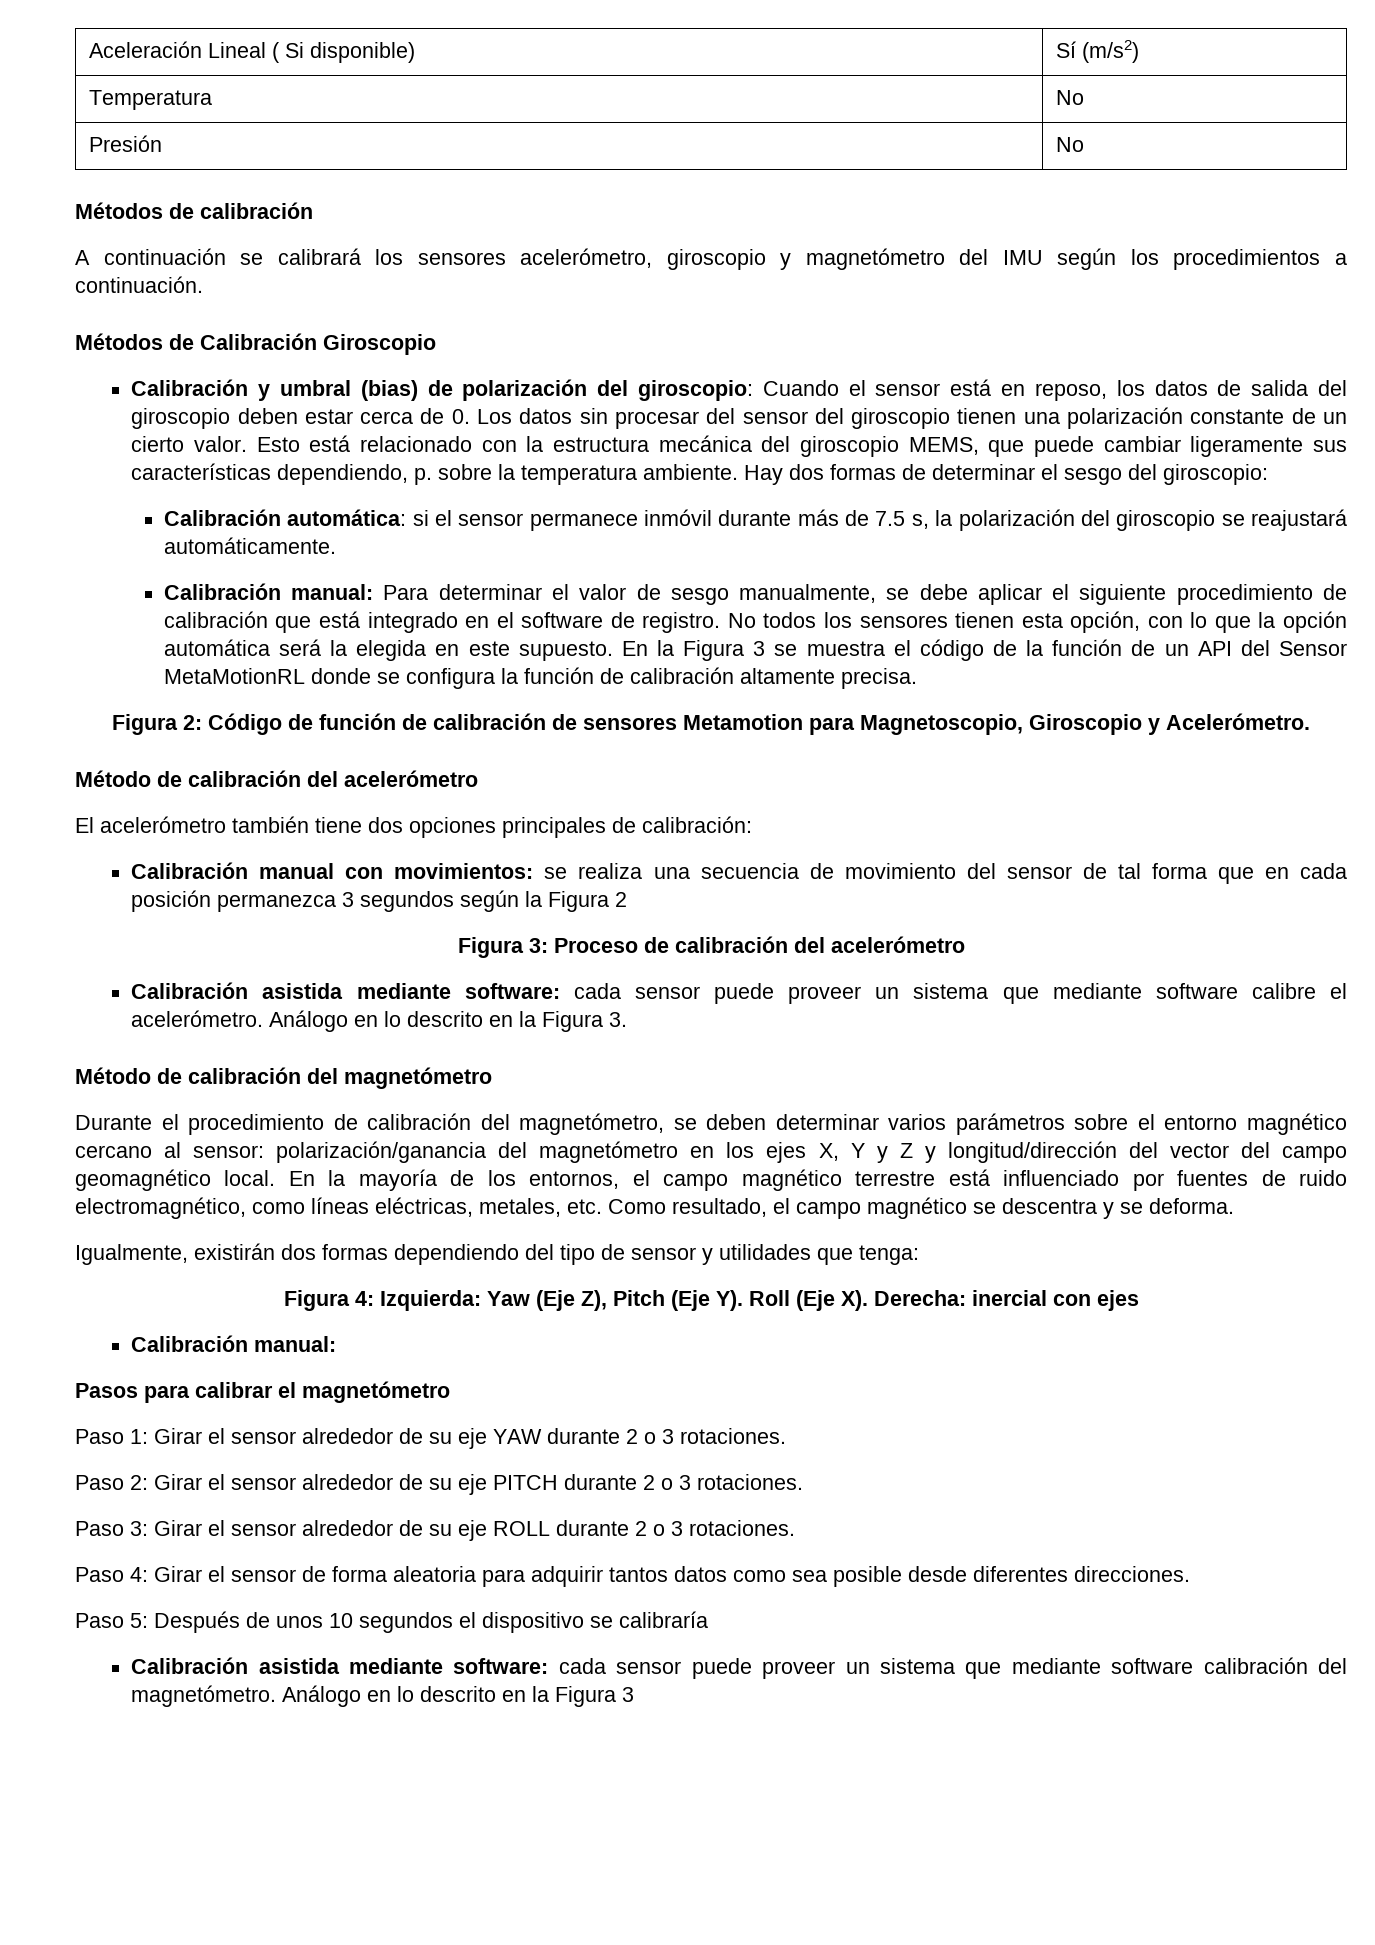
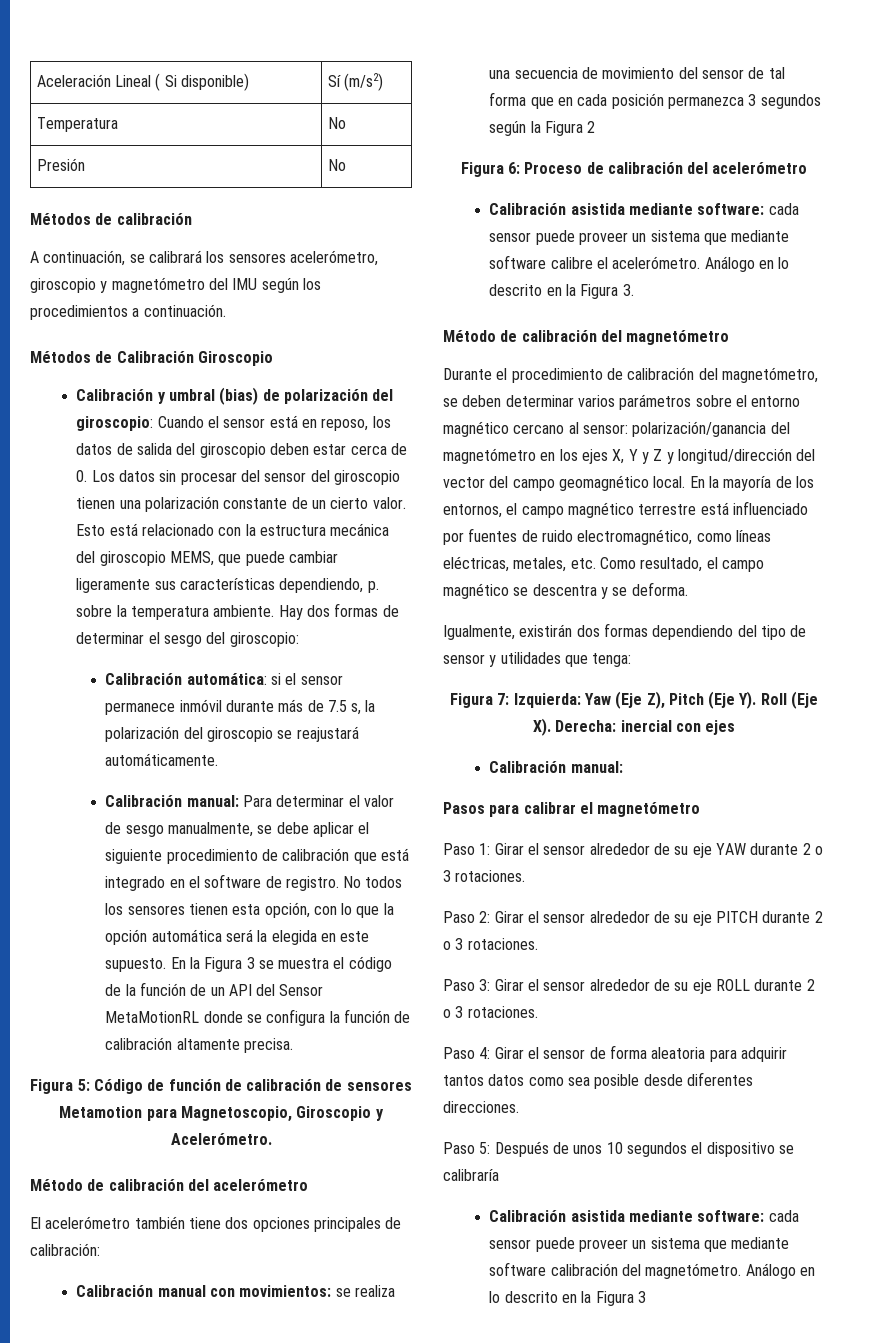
[103,248,226,265] continuación -> [43,250,126,266] continuación,
[183,715,202,730] 2: -> [77,1079,90,1091] 5:
[528,938,548,953] 3: -> [507,162,520,174] 6:
[354,1291,374,1306] 4: -> [497,693,510,705] 7:

